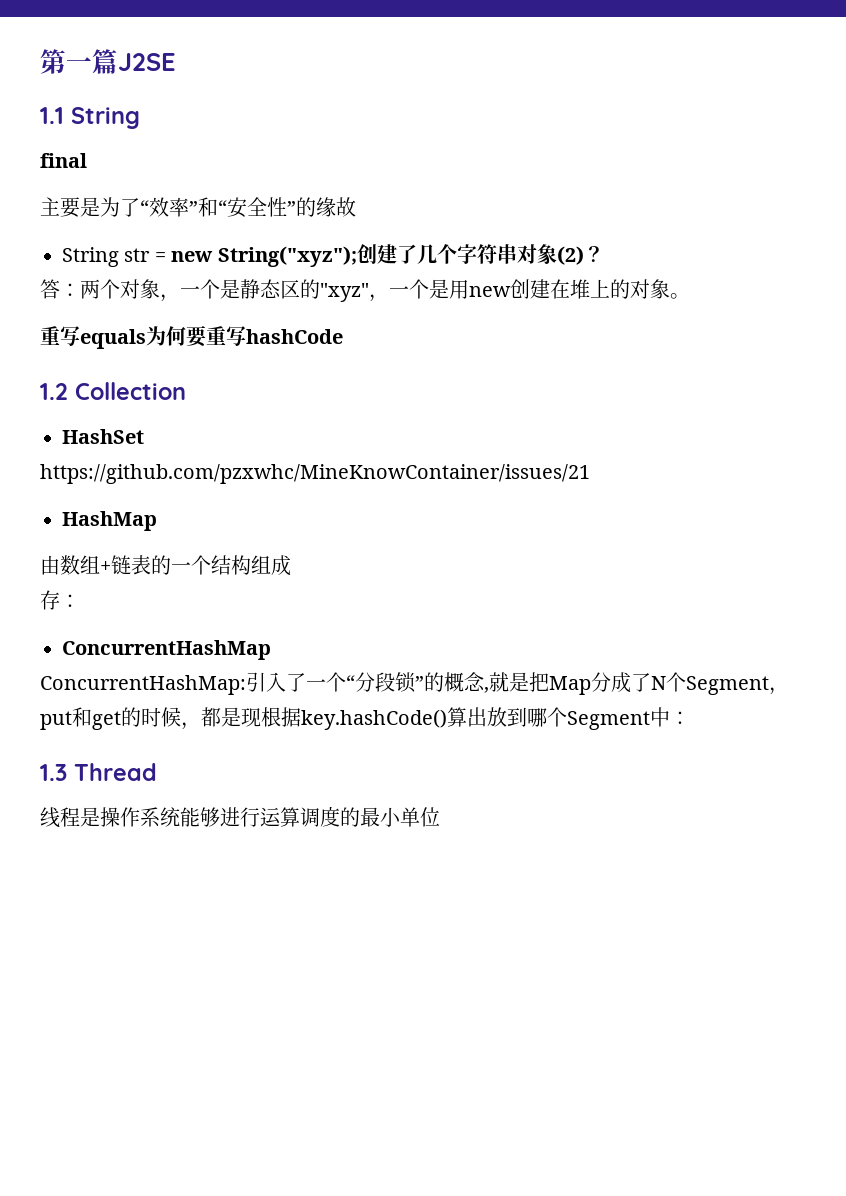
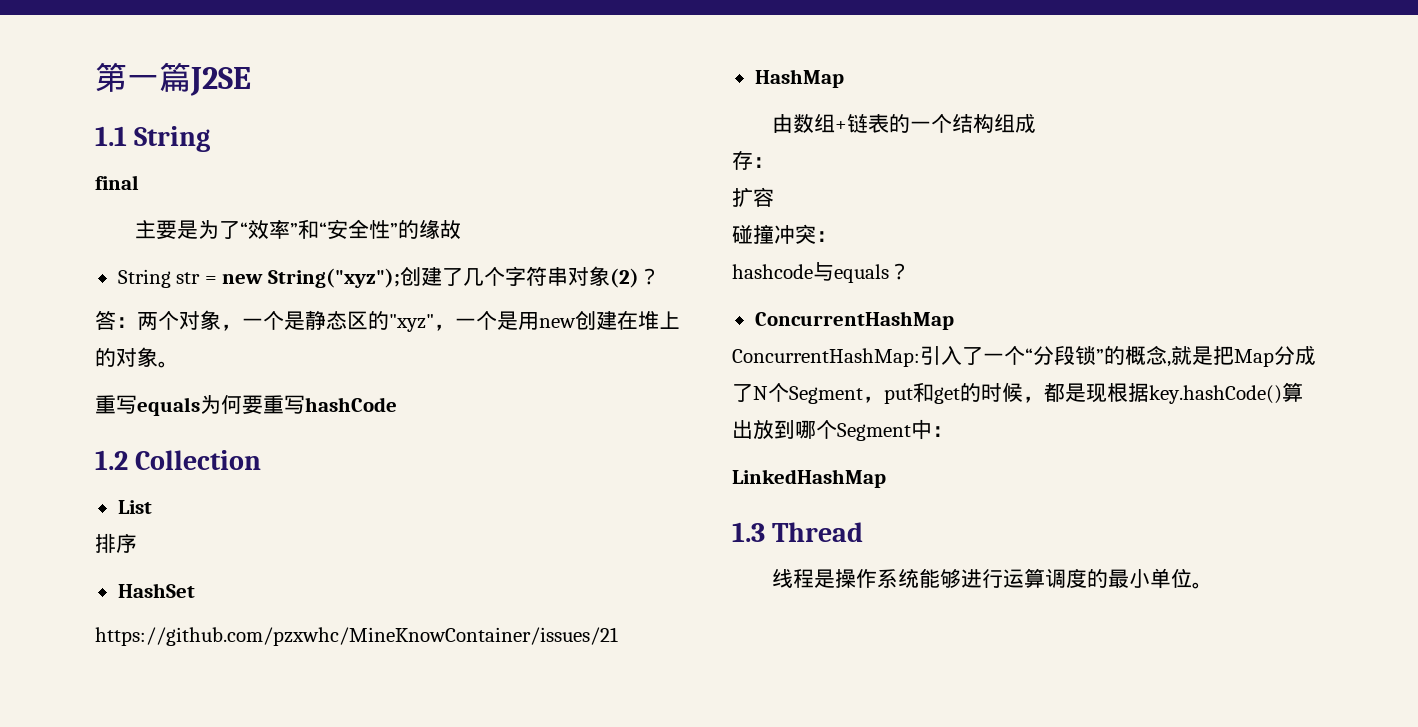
(186, 391) none -> [117,500,152,514] [95,533,137,553] // List // 排序
(80, 601) none -> [732,187,774,207] [732,224,837,244] [732,262,910,283] // 扩容 // 碰撞冲突： // hashcode与equals？
(690, 718) none -> [732,469,886,488] // LinkedHashMap
(440, 817) none -> [1192,582,1214,589] 。

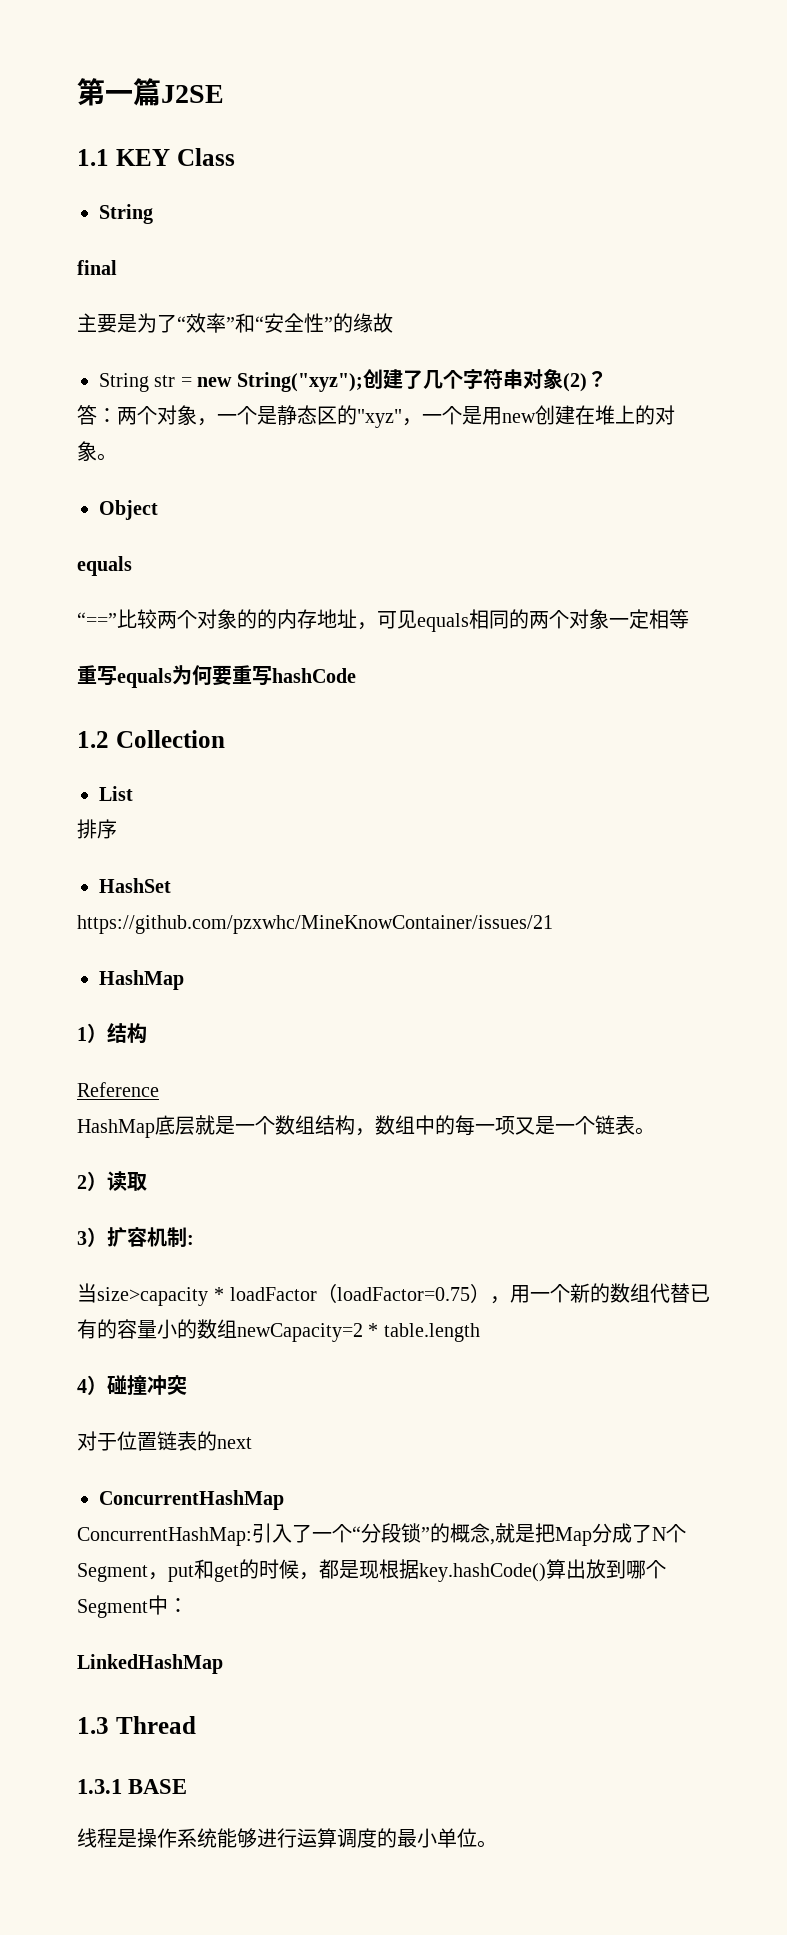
(127, 136) none -> [115,148,235,166] KEY Class //
(179, 364) none -> [99,500,158,520] [77,556,132,576] [77,609,689,632] // Object // equals // “==”比较两个对象的的内存地址，可见equals相同的两个对象一定相等
[772,113,1037,133] [732,150,774,170] [732,187,774,207] [732,224,837,244] [732,262,910,283] 由数组+链表的一个结构组成 // 存： // 扩容 // 碰撞冲突： // hashcode与equals？ -> [77,1023,147,1044] [77,1082,159,1097] [77,1115,655,1138] [77,1171,147,1191] [77,1227,194,1247] [77,1283,710,1306] [77,1319,480,1342] [77,1375,187,1395] [77,1431,252,1451] 1）结构 // Reference // HashMap底层就是一个数组结构，数组中的每一项又是一个链表。 // 2）读取 // 3）扩容机制: // 当size>capacity * loadFactor（loadFactor=0.75），用一个新的数组代替已有的容量小的数组newCapacity=2 * table.length // 4）碰撞冲突 // 对于位置链表的next
(864, 532) none -> [77,1779,188,1794] // 1.3.1 BASE

